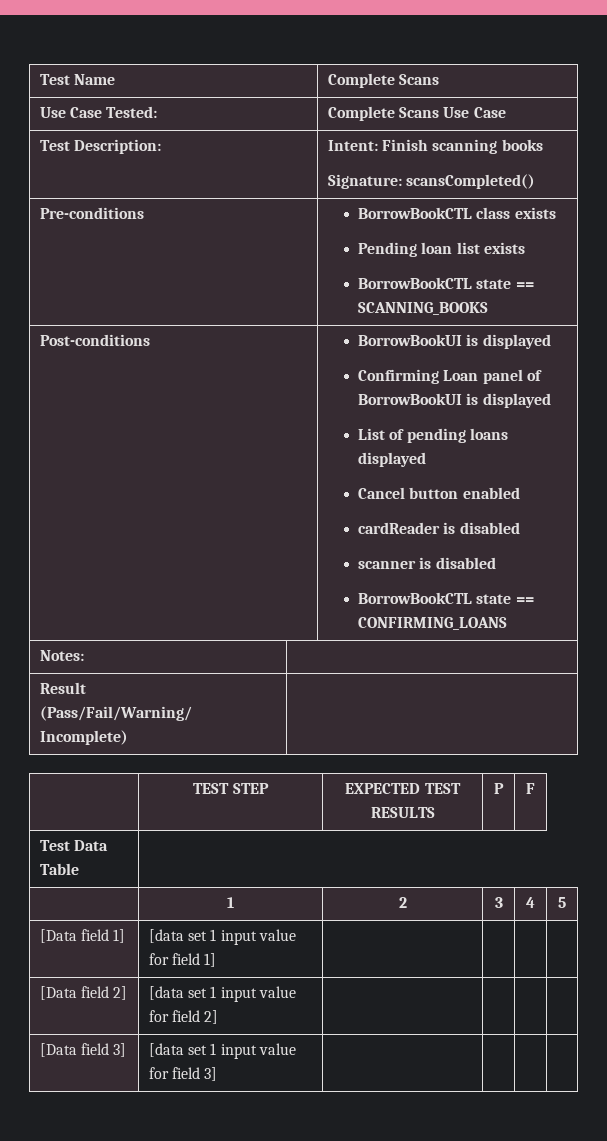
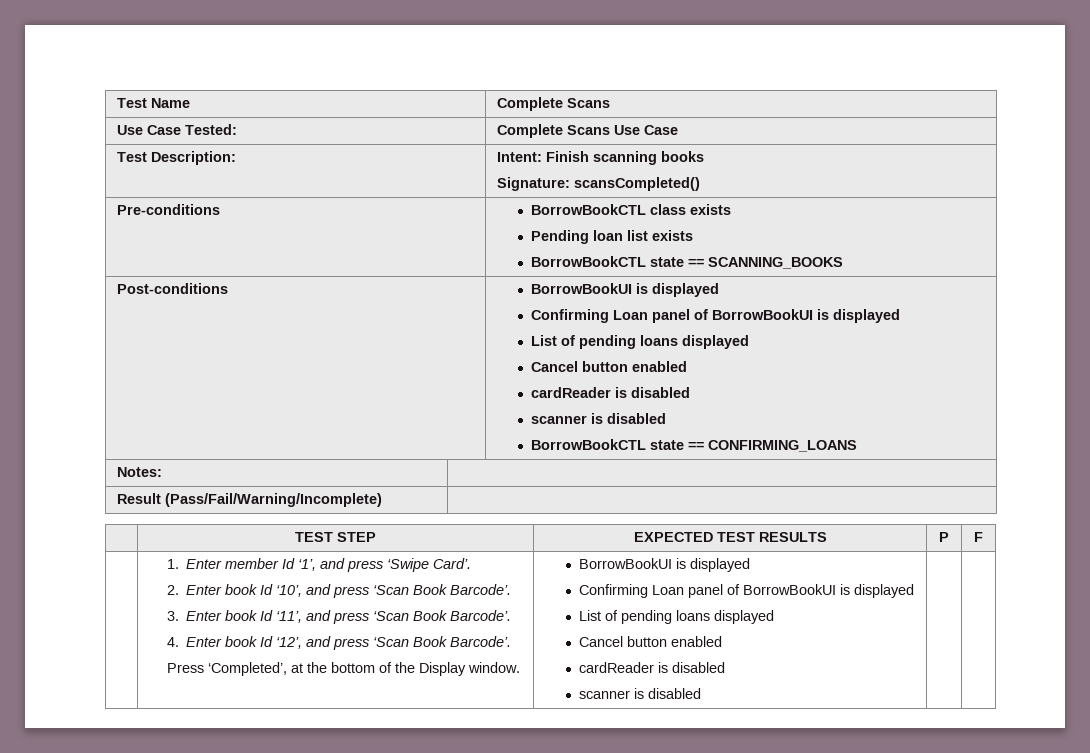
[39,840,109,851] [39,863,79,875] [227,897,234,908] [398,897,407,908] [494,897,503,908] [526,897,535,908] [558,897,566,908] [39,929,126,943] [148,929,296,945] [148,953,217,967] [39,986,128,1000] [148,986,296,1002] [148,1010,219,1024] [39,1043,127,1057] [148,1043,296,1059] [148,1067,218,1081] Test Data Table // | 1 | 2 | 3 | 4 | 5 // [Data field 1] | [data set 1 input value for field 1] | | | | // [Data field 2] | [data set 1 input value for field 2] | | | | // [Data field 3] | [data set 1 input value for field 3] | | -> [166,558,472,572] [166,584,512,598] [166,610,512,624] [166,636,512,650] [166,662,520,676] [578,558,750,572] [578,584,914,598] [578,610,774,624] [578,636,722,647] [578,662,725,673] [578,688,701,699] | 1. Enter member Id ‘1’, and press ‘Swipe Card’. // 2. Enter book Id ‘10’, and press ‘Scan Book Barcode’. // 3. Enter book Id ‘11’, and press ‘Scan Book Barcode’. // 4. Enter book Id ‘12’, and press ‘Scan Book Barcode’. // Press ‘Completed’, at the bottom of the Display window. | BorrowBookUI is displayed // Confirming Loan panel of BorrowBookUI is displayed // List of pending loans displayed // Cancel button enabled // cardReader is disabled // scanner is disabled

